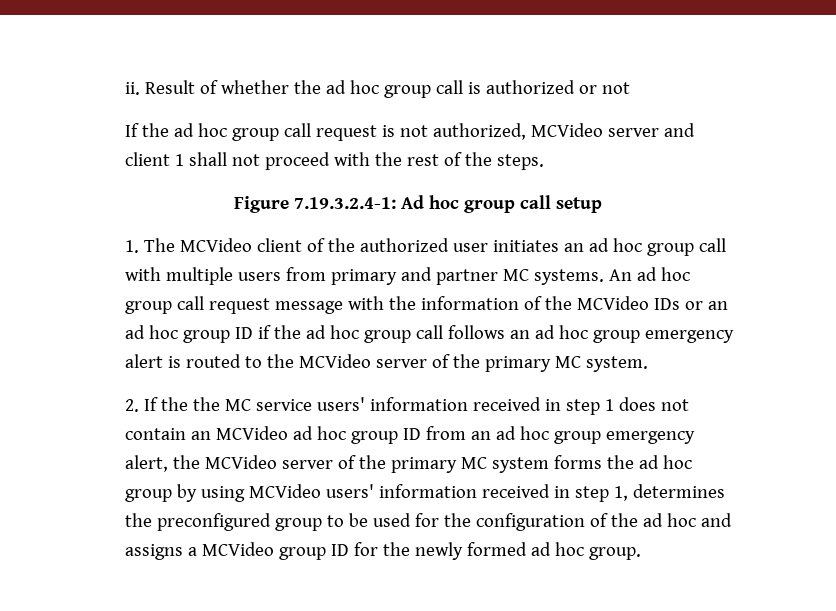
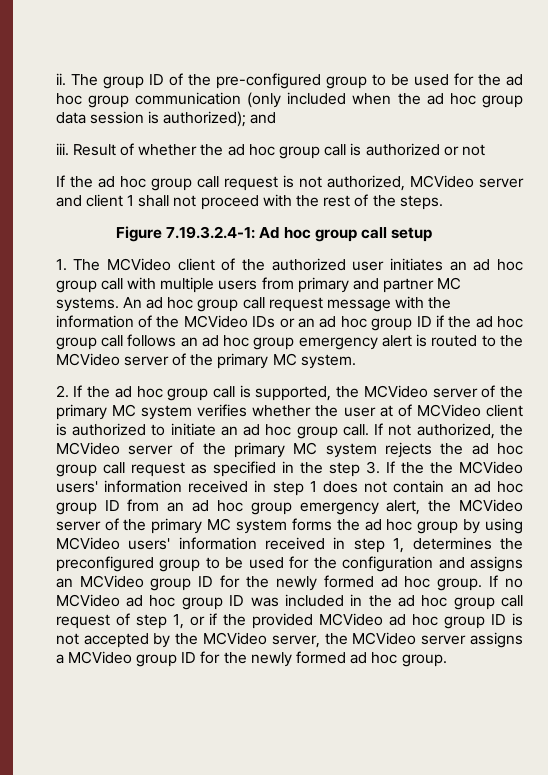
(141, 88) none -> [70,73,523,89] [55,92,523,108] [55,111,277,127] [55,143,69,156] The group ID of the pre-configured group to be used for the ad hoc group communication (only included when the ad hoc group data session is authorized); and // iii.
[193,397,313,411] the MC service -> [114,385,523,401] [55,404,523,420] [55,423,523,439] [55,442,523,458] [55,461,523,477] ad hoc group call is supported, the MCVideo server of the primary MC system verifies whether the user at of MCVideo client is authorized to initiate an ad hoc group call. If not authorized, the MCVideo server of the primary MC system rejects the ad hoc group call request as specified in the step 3. If the the MCVideo
[216,426,289,440] MCVideo -> (468, 488) none
[590,513,733,527] of the ad hoc and -> [438,556,523,572] [55,575,523,591] [55,594,523,610] [55,613,523,629] [55,632,467,648] and assigns an MCVideo group ID for the newly formed ad hoc group. If no MCVideo ad hoc group ID was included in the ad hoc group call request of step 1, or if the provided MCVideo ad hoc group ID is not accepted by the MCVideo server, the MCVideo server

